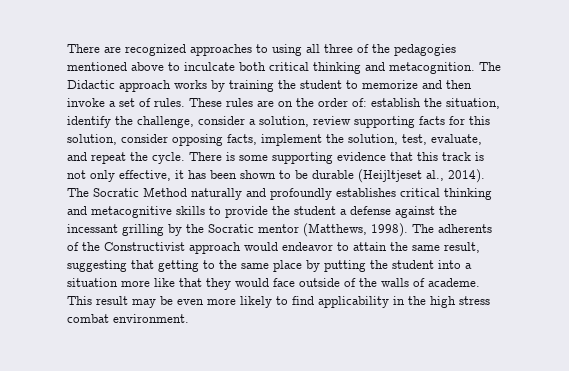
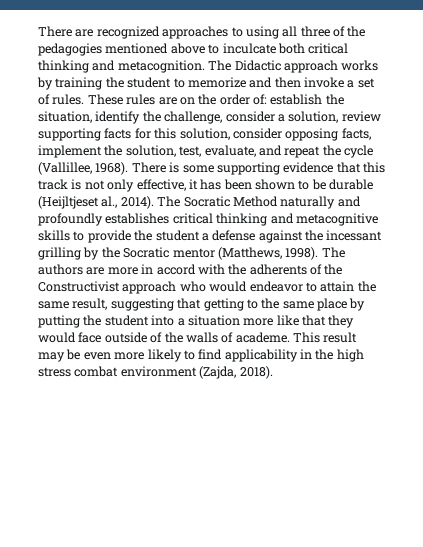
[152,152,185,164] cycle. -> [344,145,373,158] [38,162,129,175] cycle (Vallillee, 1968).
(434, 228) none -> [38,264,247,275] authors are more in accord with the
(241, 248) none -> [179,281,206,292] who
[113,314,189,323] environment. -> [120,366,273,379] environment (Zajda, 2018).

